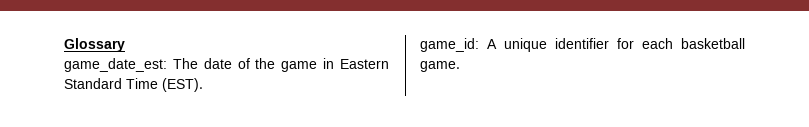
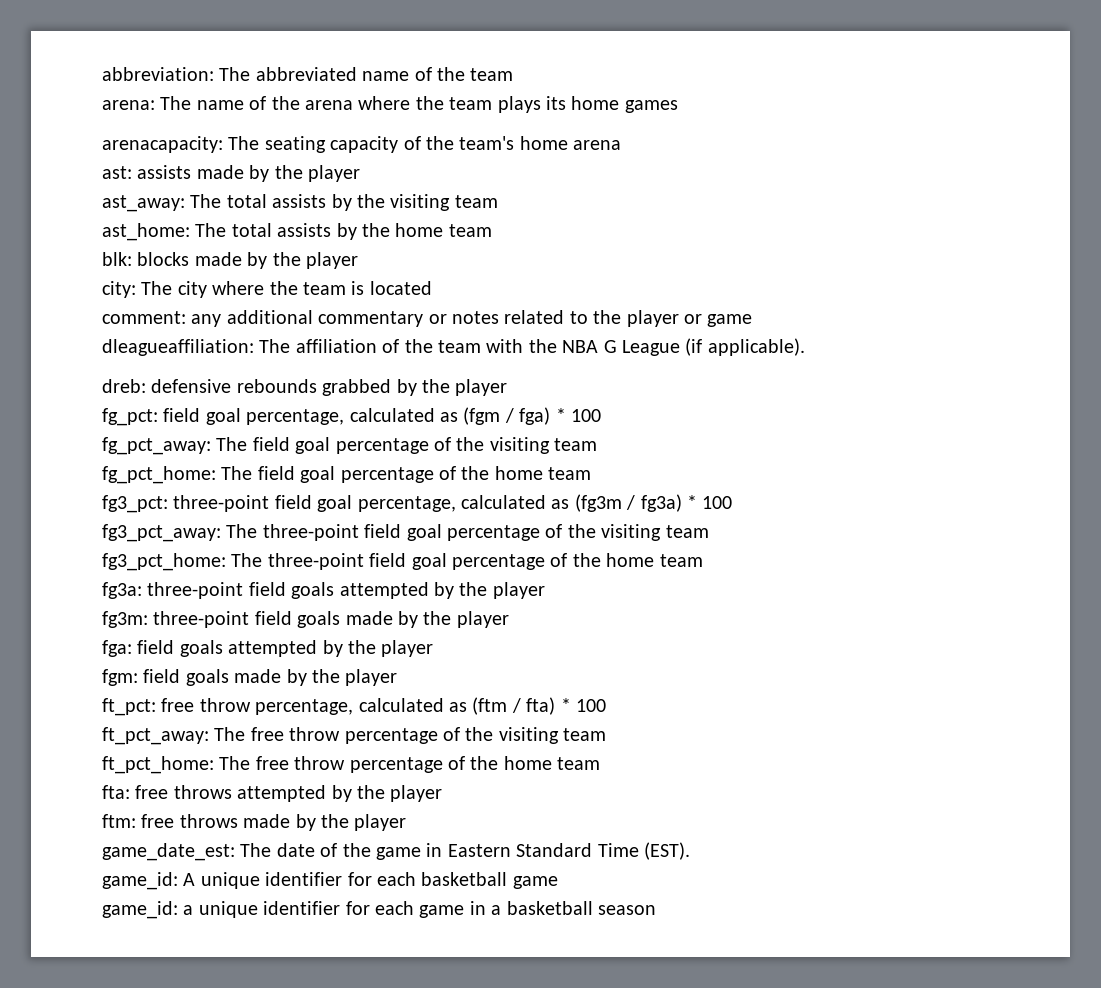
[64,38,125,52] Glossary -> [102,67,514,81] [102,96,678,113] [102,136,622,153] [102,165,360,182] [102,194,498,212] [102,223,492,241] [102,252,358,269] [102,281,432,298] [102,310,753,327] [102,338,805,356] [102,379,508,396] [102,407,601,426] [102,437,598,455] [102,466,592,484] [102,494,733,513] [102,524,709,542] [102,553,703,571] [102,582,545,599] [102,611,509,628] [102,640,434,657] [102,669,398,686] [102,697,606,716] [102,727,607,745] [102,756,601,774] [102,785,443,802] [102,814,407,831] abbreviation: The abbreviated name of the team // arena: The name of the arena where the team plays its home games // arenacapacity: The seating capacity of the team's home arena // ast: assists made by the player // ast_away: The total assists by the visiting team // ast_home: The total assists by the home team // blk: blocks made by the player // city: The city where the team is located // comment: any additional commentary or notes related to the player or game // dleagueaffiliation: The affiliation of the team with the NBA G League (if applicable). // dreb: defensive rebounds grabbed by the player // fg_pct: field goal percentage, calculated as (fgm / fga) * 100 // fg_pct_away: The field goal percentage of the visiting team // fg_pct_home: The field goal percentage of the home team // fg3_pct: three-point field goal percentage, calculated as (fg3m / fg3a) * 100 // fg3_pct_away: The three-point field goal percentage of the visiting team // fg3_pct_home: The three-point field goal percentage of the home team // fg3a: three-point field goals attempted by the player // fg3m: three-point field goals made by the player // fga: field goals attempted by the player // fgm: field goals made by the player // ft_pct: free throw percentage, calculated as (ftm / fta) * 100 // ft_pct_away: The free throw percentage of the visiting team // ft_pct_home: The free throw percentage of the home team // fta: free throws attempted by the player // ftm: free throws made by the player
[420,61,460,72] game. -> [512,876,558,889] [102,901,656,919] game // game_id: a unique identifier for each game in a basketball season

